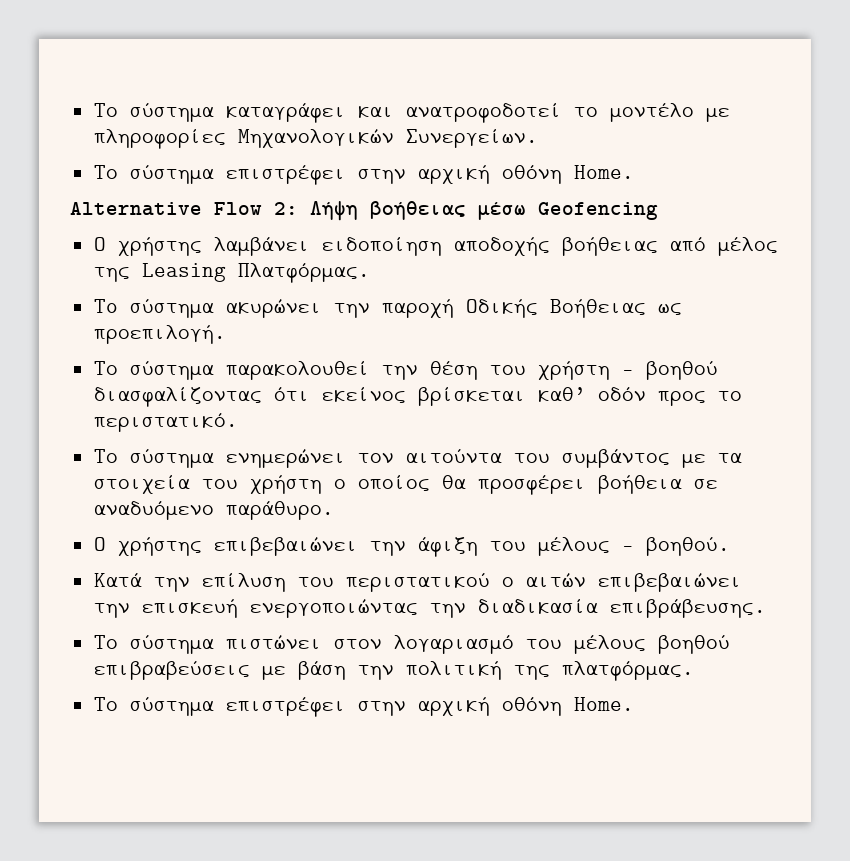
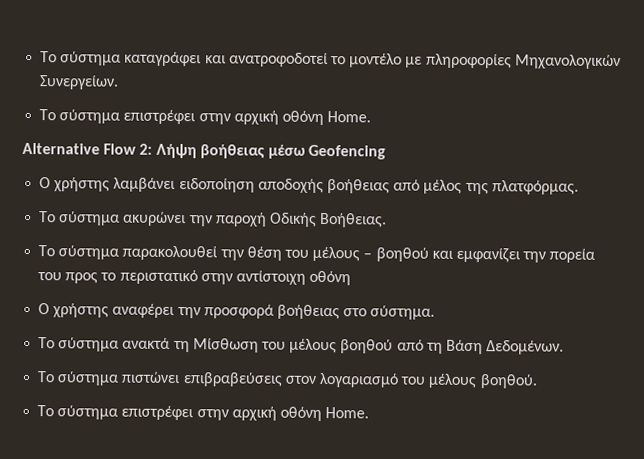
[141,263,370,283] Leasing Πλατφόρμας. -> [491,180,579,195] πλατφόρμας.
[549,299,682,318] [93,325,226,344] Βοήθειας ως προεπιλογή. -> [320,212,388,228] Βοήθειας.
[537,361,610,380] χρήστη -> [312,246,361,262] μέλους
[93,387,742,407] [93,413,238,432] [93,449,742,468] [93,475,718,495] [93,501,334,520] [93,537,730,557] [93,573,742,592] [93,599,766,618] διασφαλίζοντας ότι εκείνος βρίσκεται καθ’ οδόν προς το περιστατικό. // Το σύστημα ενημερώνει τον αιτούντα του συμβάντος με τα στοιχεία του χρήστη ο οποίος θα προσφέρει βοήθεια σε αναδυόμενο παράθυρο. // Ο χρήστης επιβεβαιώνει την άφιξη του μέλους - βοηθού. // Κατά την επίλυση του περιστατικού ο αιτών επιβεβαιώνει την επισκευή ενεργοποιώντας την διαδικασία επιβράβευσης. -> [431,247,596,263] [37,269,352,286] [38,303,436,320] [38,337,565,355] και εμφανίζει την πορεία του προς το περιστατικό στην αντίστοιχη οθόνη // Ο χρήστης αναφέρει την προσφορά βοήθειας στο σύστημα. // Το σύστημα ανακτά τη Μίσθωση του μέλους βοηθού από τη Βάση Δεδομένων.
(322, 642) none -> [182,372,283,387] επιβραβεύσεις
[657,635,730,654] [93,661,694,681] βοηθού επιβραβεύσεις με βάση την πολιτική της πλατφόρμας. -> [479,374,538,389] βοηθού.

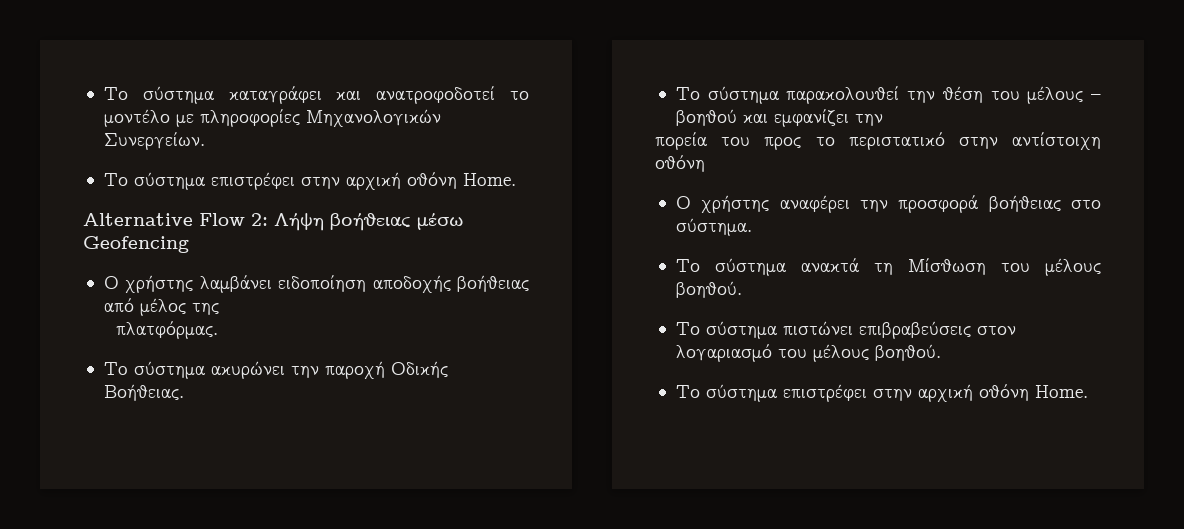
(489, 188) none -> (219, 309) //
(547, 257) none -> (883, 119) //
[340,339,565,355] βοηθού από τη Βάση Δεδομένων. -> [675,281,742,298] βοηθού.

